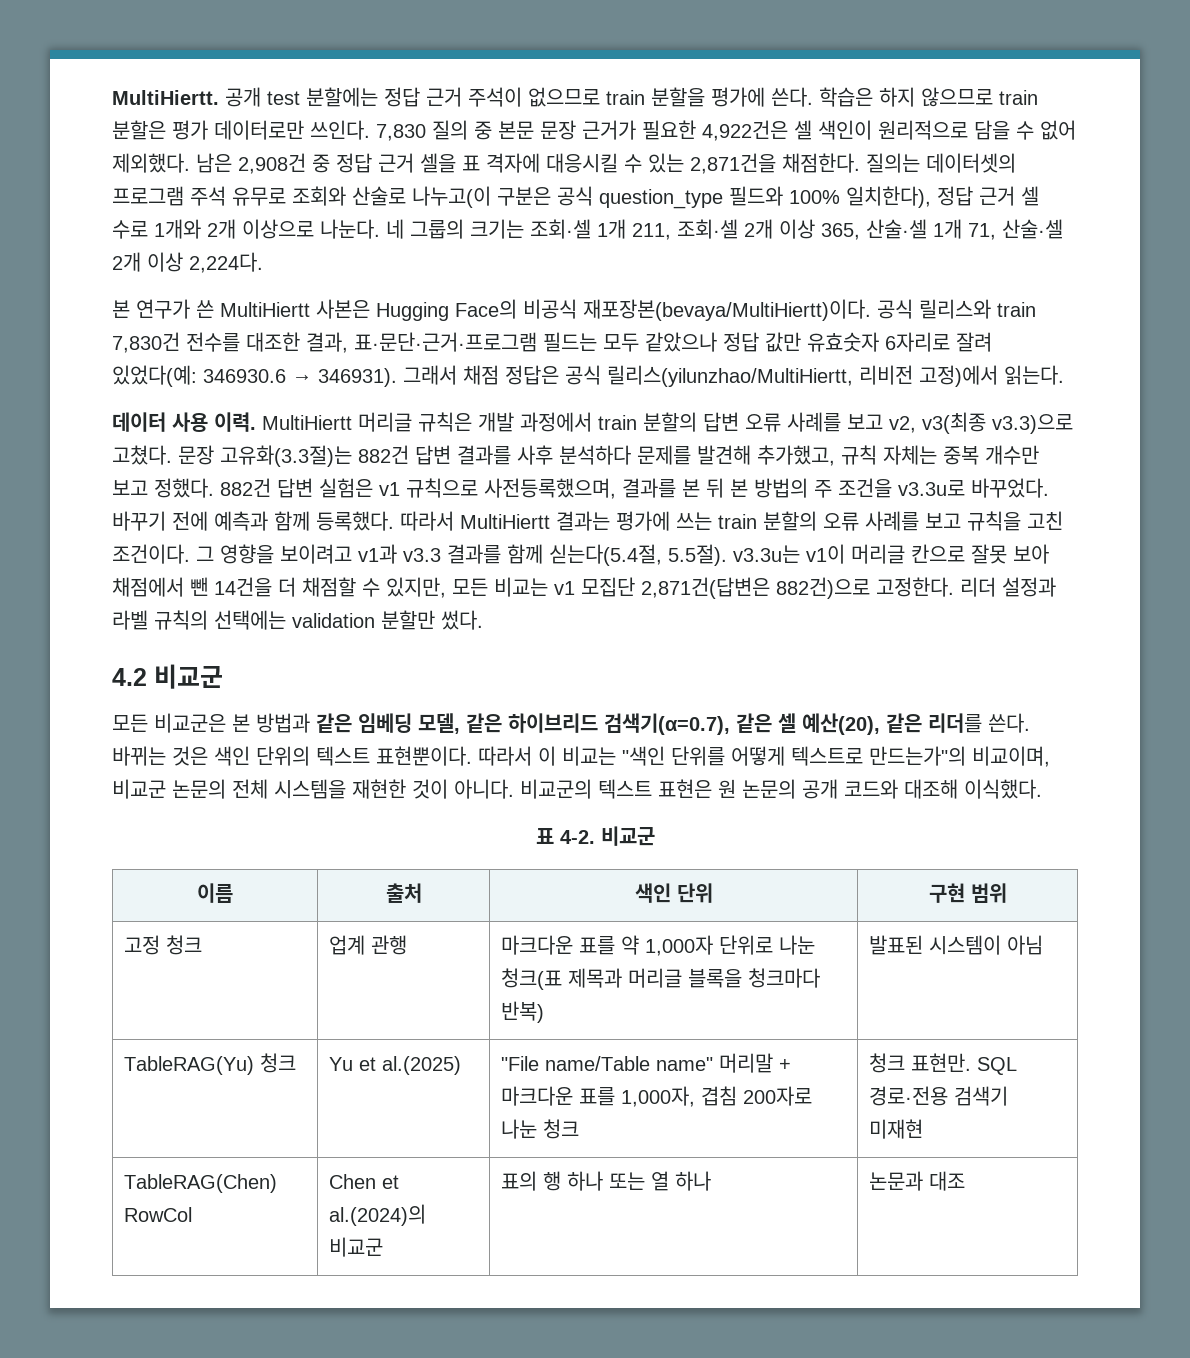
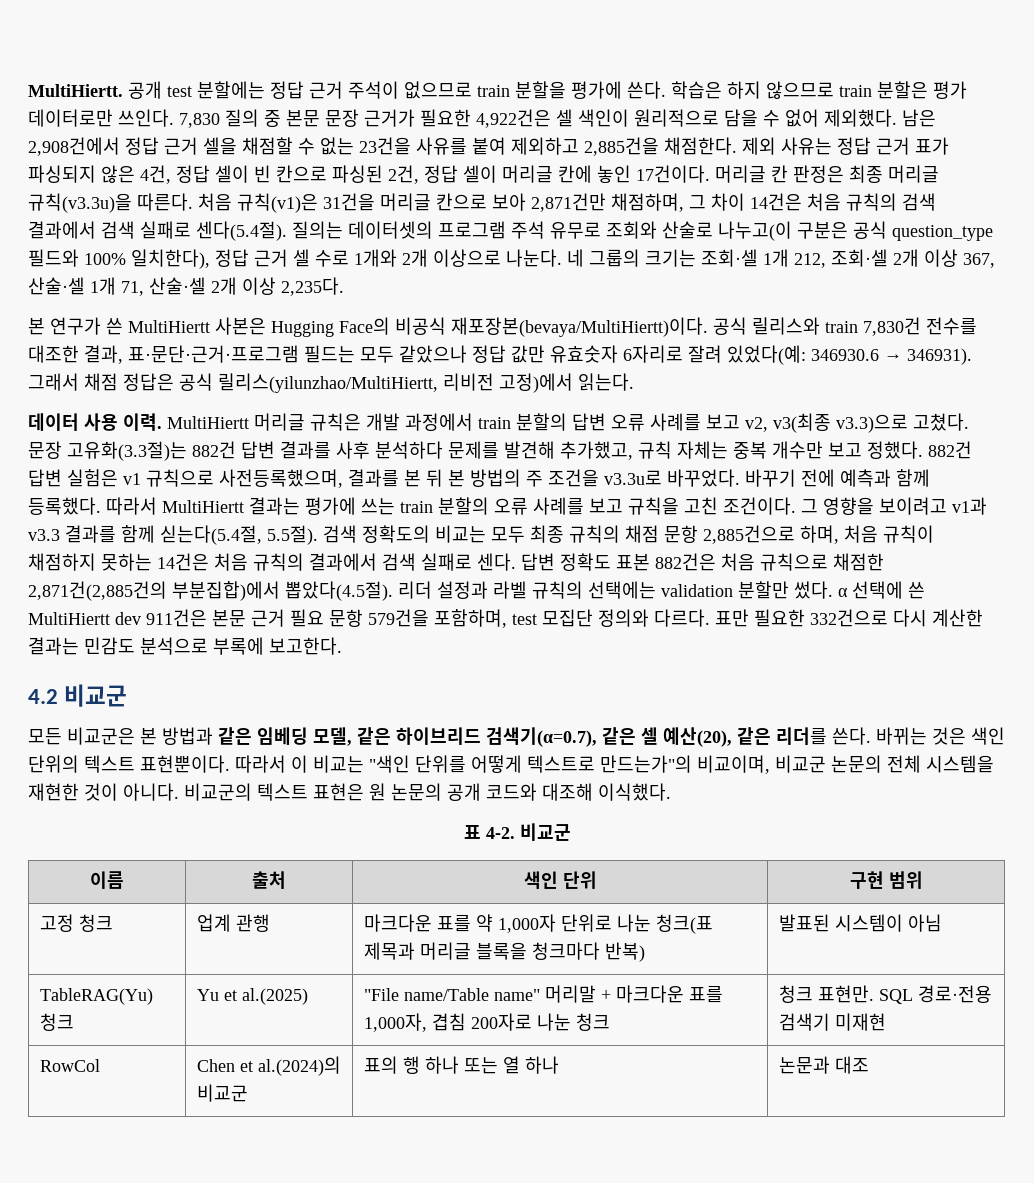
[238,153,330,174] 2,908건 중 -> [28,137,120,156] 2,908건에서
[462,153,860,174] 표 격자에 대응시킬 수 있는 2,871건을 채점한다. -> [242,137,949,156] [28,165,939,184] [28,193,936,213] [28,221,287,241] 채점할 수 없는 23건을 사유를 붙여 제외하고 2,885건을 채점한다. 제외 사유는 정답 근거 표가 파싱되지 않은 4건, 정답 셀이 빈 칸으로 파싱된 2건, 정답 셀이 머리글 칸에 놓인 17건이다. 머리글 칸 판정은 최종 머리글 규칙(v3.3u)을 따른다. 처음 규칙(v1)은 31건을 머리글 칸으로 보아 2,871건만 채점하며, 그 차이 14건은 처음 규칙의 검색 결과에서 검색 실패로 센다(5.4절).
[632,223,671,240] 211, -> [794,253,826,268] 212,
[821,223,860,240] 365, -> [963,253,995,268] 367,
[189,252,263,273] 2,224다. -> [281,277,344,296] 2,235다.
[733,544,1049,564] [112,577,954,599] v3.3u는 v1이 머리글 칸으로 잘못 보아 채점에서 뺀 14건을 더 채점할 수 있지만, 모든 비교는 v1 모집단 2,871건(답변은 882건)으로 고정한다. -> [323,525,934,544] [28,553,884,571] [28,581,393,601] 검색 정확도의 비교는 모두 최종 규칙의 채점 문항 2,885건으로 하며, 처음 규칙이 채점하지 못하는 14건은 처음 규칙의 결과에서 검색 실패로 센다. 답변 정확도 표본 882건은 처음 규칙으로 채점한 2,871건(2,885건의 부분집합)에서 뽑았다(4.5절).
(483, 620) none -> [838,581,925,599] [28,609,983,628] [28,637,342,655] α 선택에 쓴 MultiHiertt dev 911건은 본문 근거 필요 문항 579건을 포함하며, test 모집단 정의와 다르다. 표만 필요한 332건으로 다시 계산한 결과는 민감도 분석으로 부록에 보고한다.
[124,1174,278,1193] TableRAG(Chen) -> (886, 1022) none

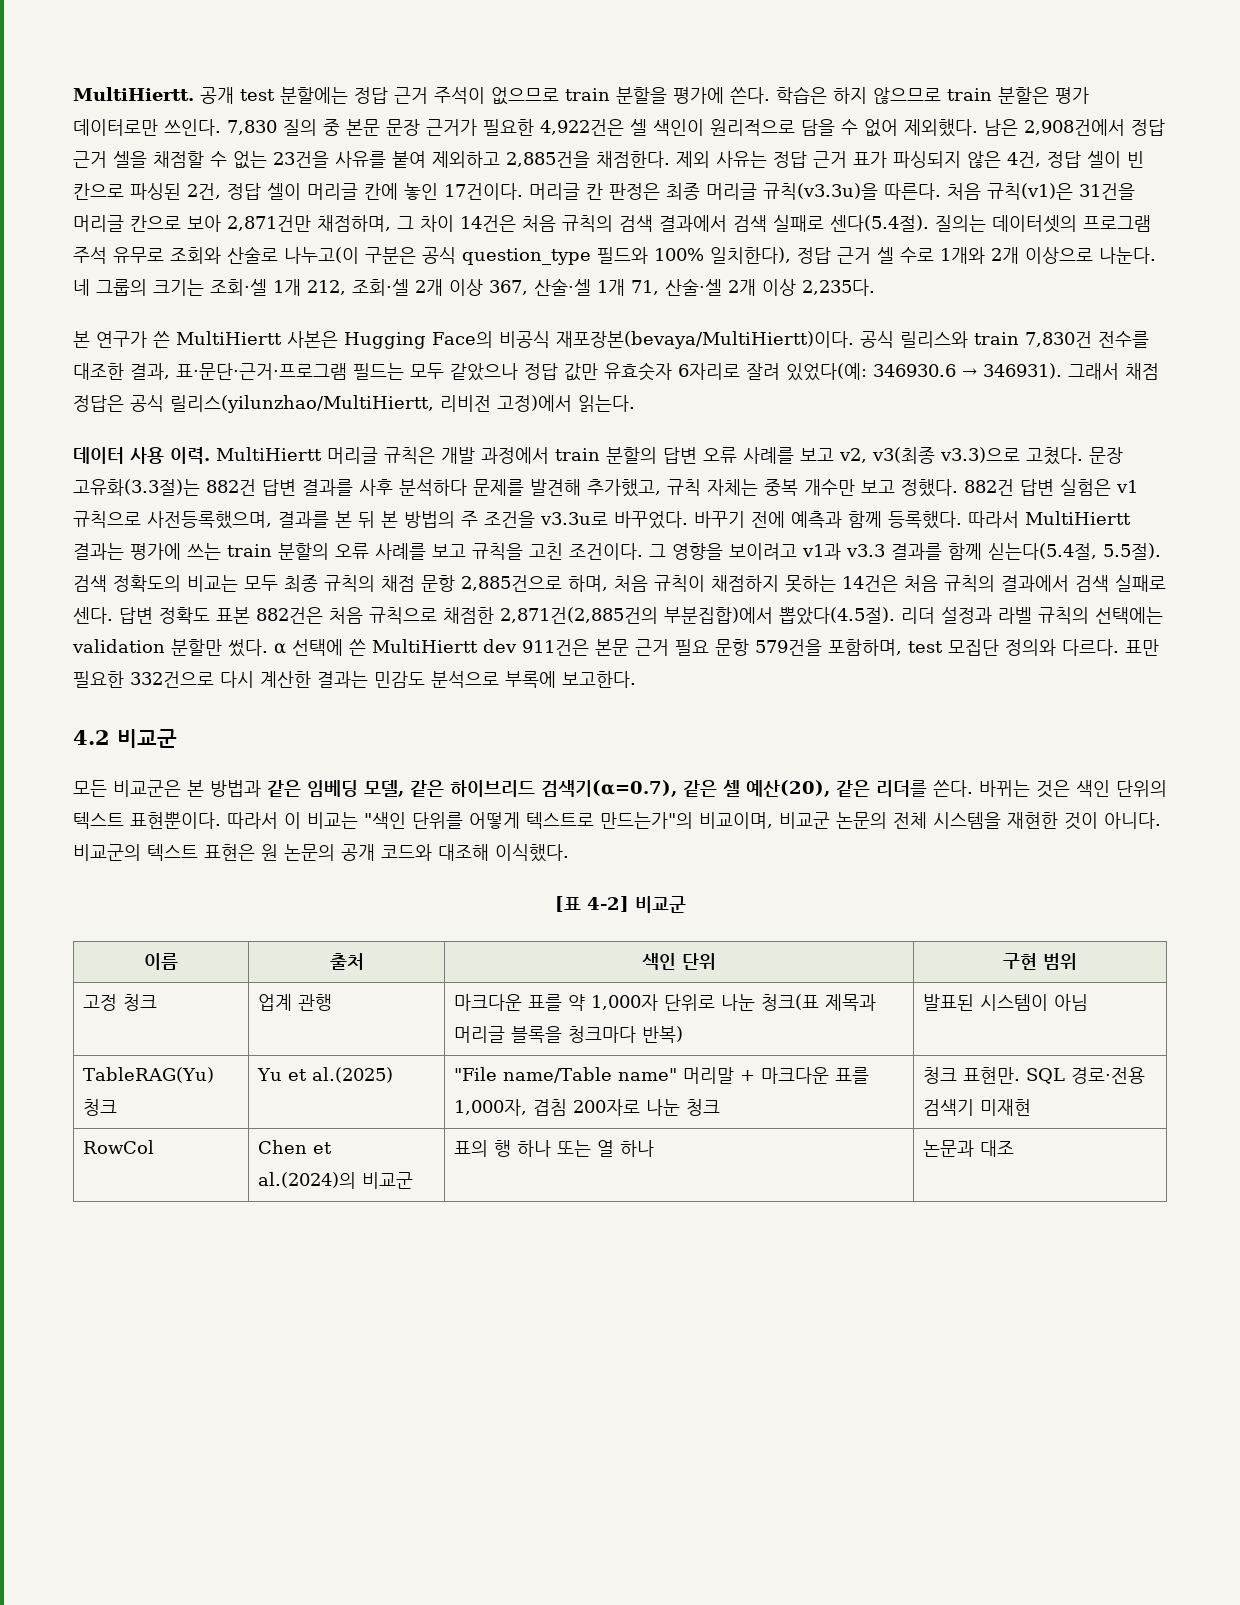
[463,825,515,839] 표 4-2. -> [554,896,629,912] [표 4-2]

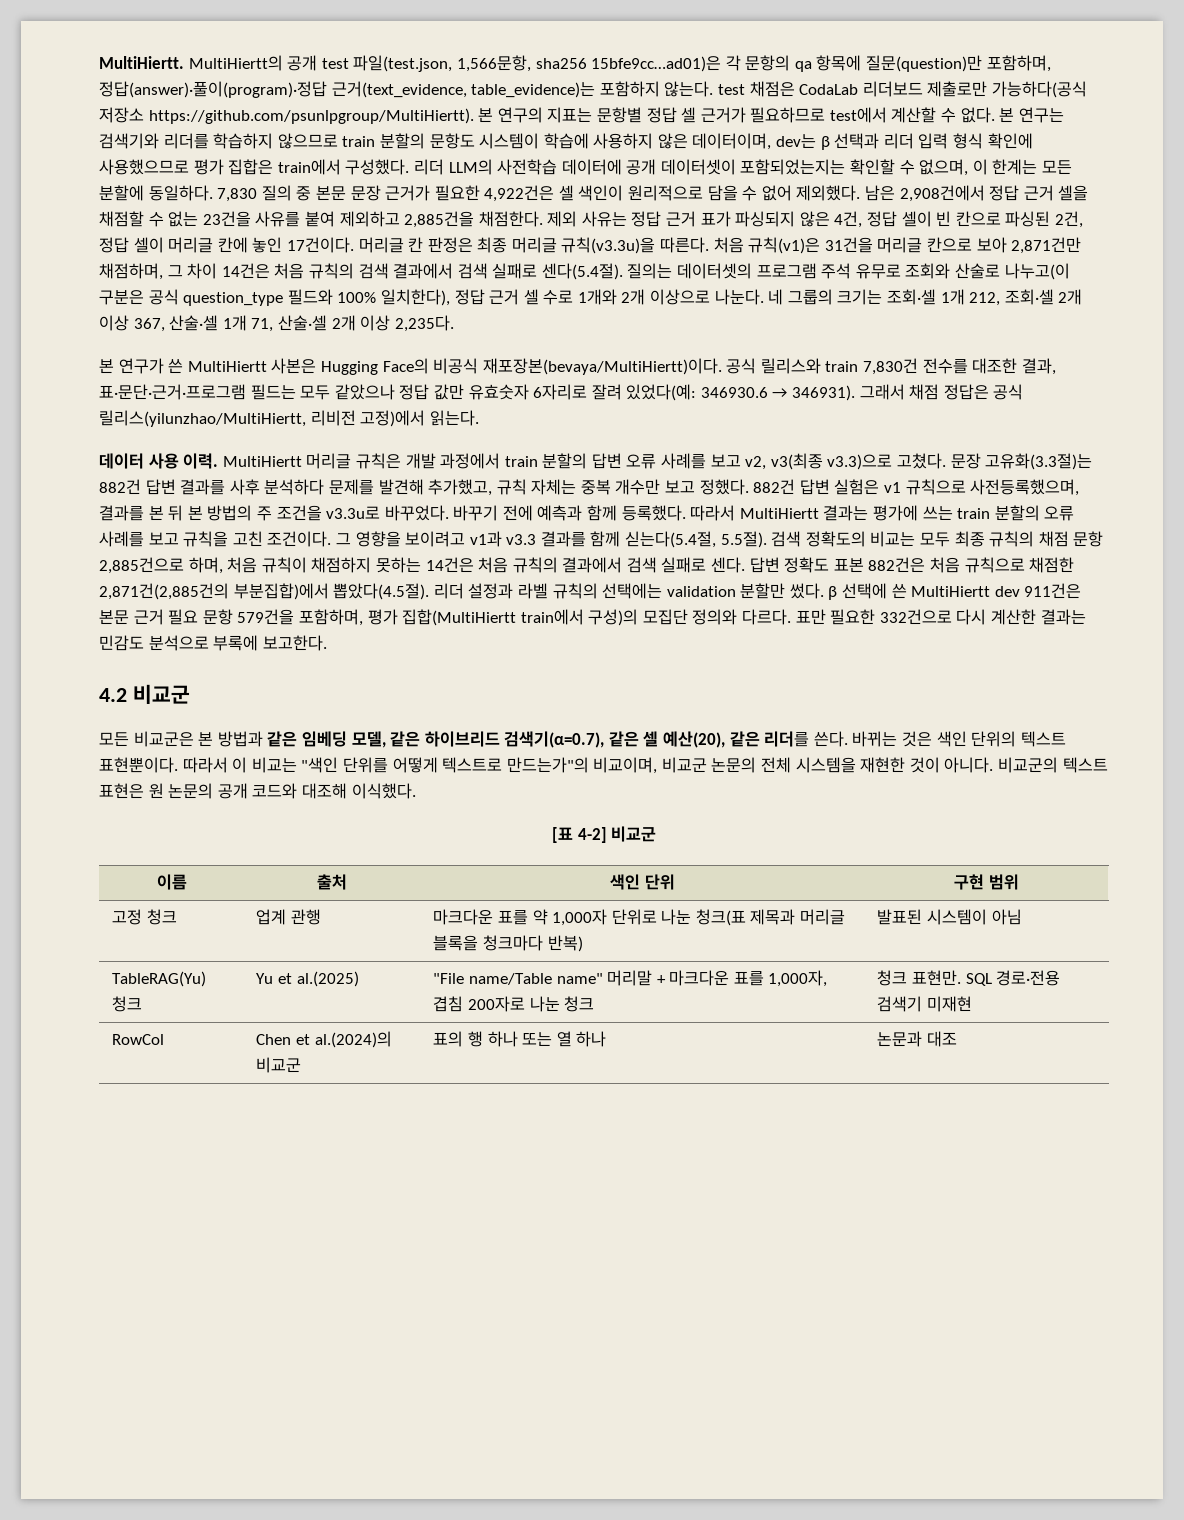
(194, 94) none -> [188,55,283,71] MultiHiertt의
[280,86,1089,105] [73,119,221,136] 분할에는 정답 근거 주석이 없으므로 train 분할을 평가에 쓴다. 학습은 하지 않으므로 train 분할은 평가 데이터로만 쓰인다. -> [353,55,1051,72] [99,81,1087,98] [99,107,1064,124] [99,133,1033,150] [99,159,1073,176] [99,185,213,201] 파일(test.json, 1,566문항, sha256 15bfe9cc…ad01)은 각 문항의 qa 항목에 질문(question)만 포함하며, 정답(answer)·풀이(program)·정답 근거(text_evidence, table_evidence)는 포함하지 않는다. test 채점은 CodaLab 리더보드 제출로만 가능하다(공식 저장소 https://github.com/psunlpgroup/MultiHiertt). 본 연구의 지표는 문항별 정답 셀 근거가 필요하므로 test에서 계산할 수 없다. 본 연구는 검색기와 리더를 학습하지 않으므로 train 분할의 문항도 시스템이 학습에 사용하지 않은 데이터이며, dev는 β 선택과 리더 입력 형식 확인에 사용했으므로 평가 집합은 train에서 구성했다. 리더 LLM의 사전학습 데이터에 공개 데이터셋이 포함되었는지는 확인할 수 없으며, 이 한계는 모든 분할에 동일하다.
[274,643,286,654] α -> [828,586,838,600] β
[908,641,943,653] test -> [367,609,639,626] 평가 집합(MultiHiertt train에서 구성)의

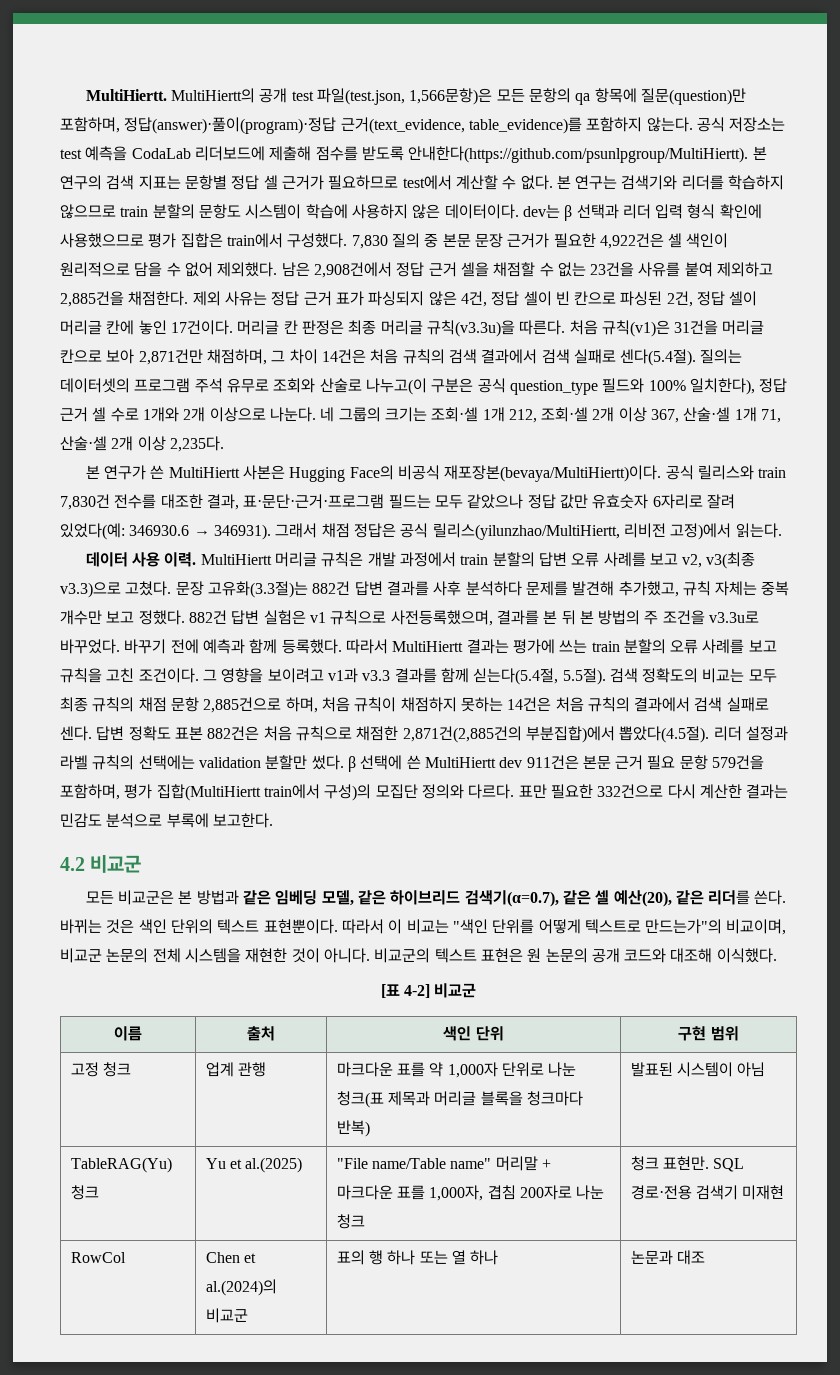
[456,55,741,72] 1,566문항, sha256 15bfe9cc…ad01)은 각 -> [409,88,525,105] 1,566문항)은 모든
[471,82,596,98] table_evidence)는 -> [468,117,582,134] table_evidence)를
[717,81,1087,98] [99,107,474,124] test 채점은 CodaLab 리더보드 제출로만 가능하다(공식 저장소 https://github.com/psunlpgroup/MultiHiertt). -> [696,117,786,132] [60,146,749,163] 공식 저장소는 test 예측을 CodaLab 리더보드에 제출해 점수를 받도록 안내한다(https://github.com/psunlpgroup/MultiHiertt).
(543, 115) none -> [106,175,135,190] 검색
[692,133,772,150] 데이터이며, -> [444,204,519,219] 데이터이다.
[413,159,1073,176] [99,185,213,201] 리더 LLM의 사전학습 데이터에 공개 데이터셋이 포함되었는지는 확인할 수 없으며, 이 한계는 모든 분할에 동일하다. -> (348, 240) none

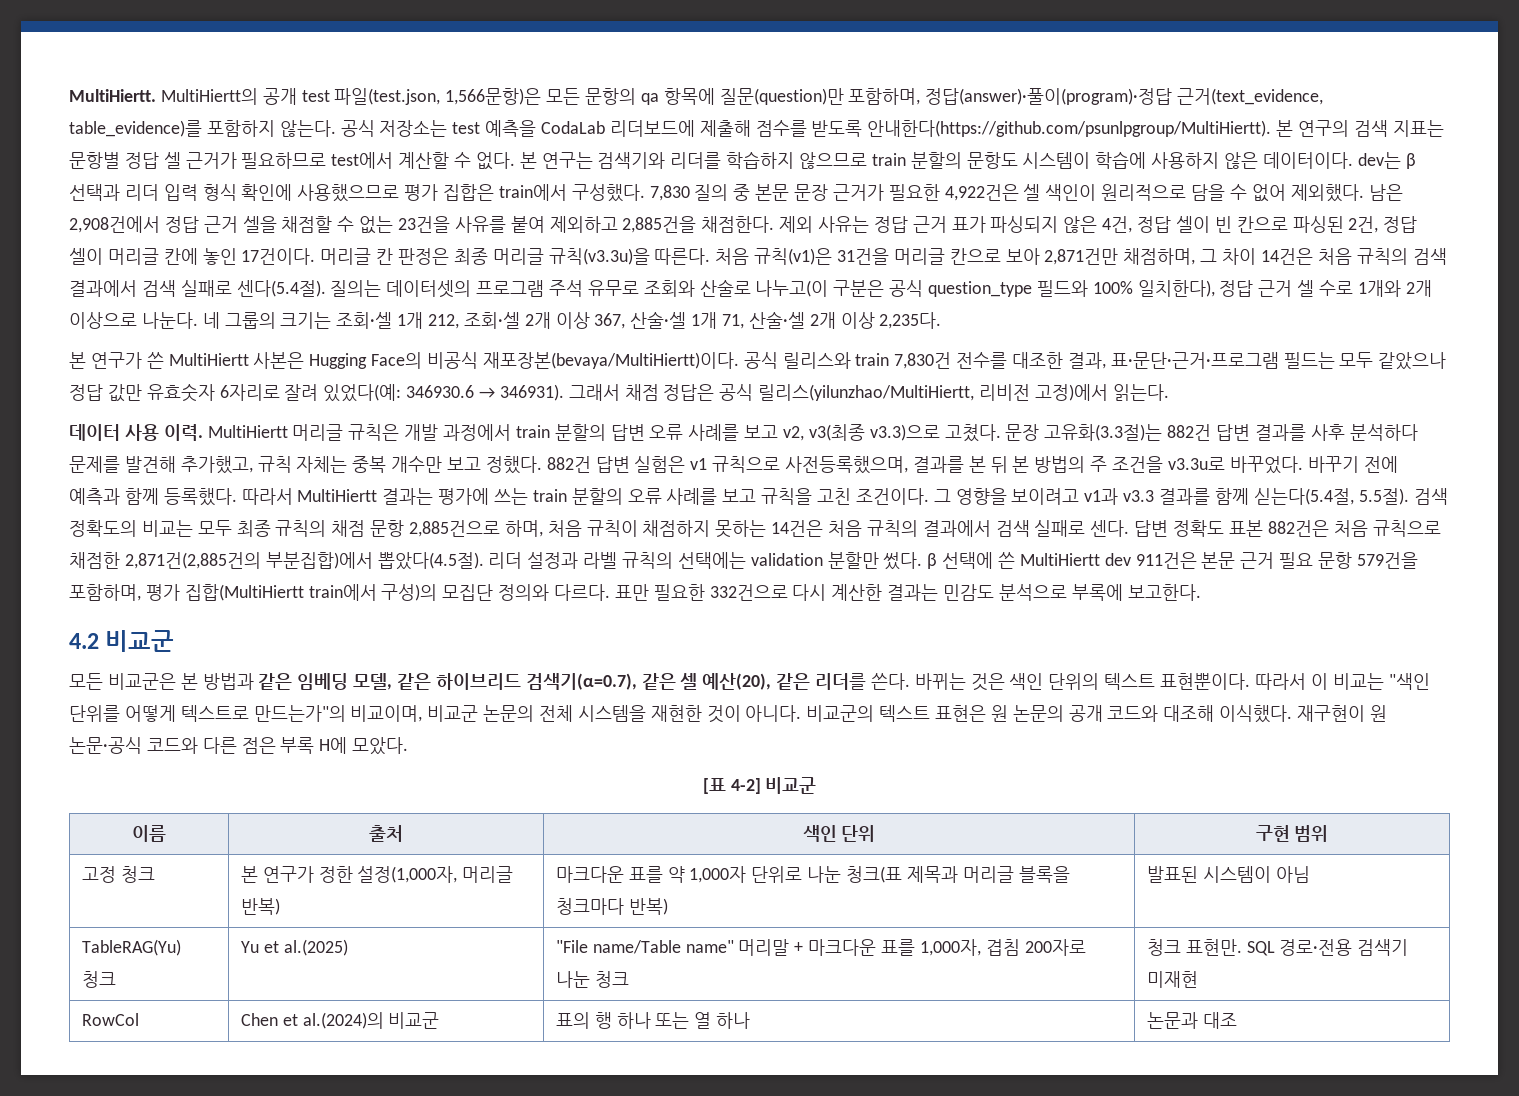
(777, 955) none -> [1297,705,1387,722] [69,737,409,755] 재구현이 원 논문·공식 코드와 다른 점은 부록 H에 모았다.
[205,1062,266,1077] 업계 관행 -> [240,866,514,883] [240,898,280,915] 본 연구가 정한 설정(1,000자, 머리글 반복)

